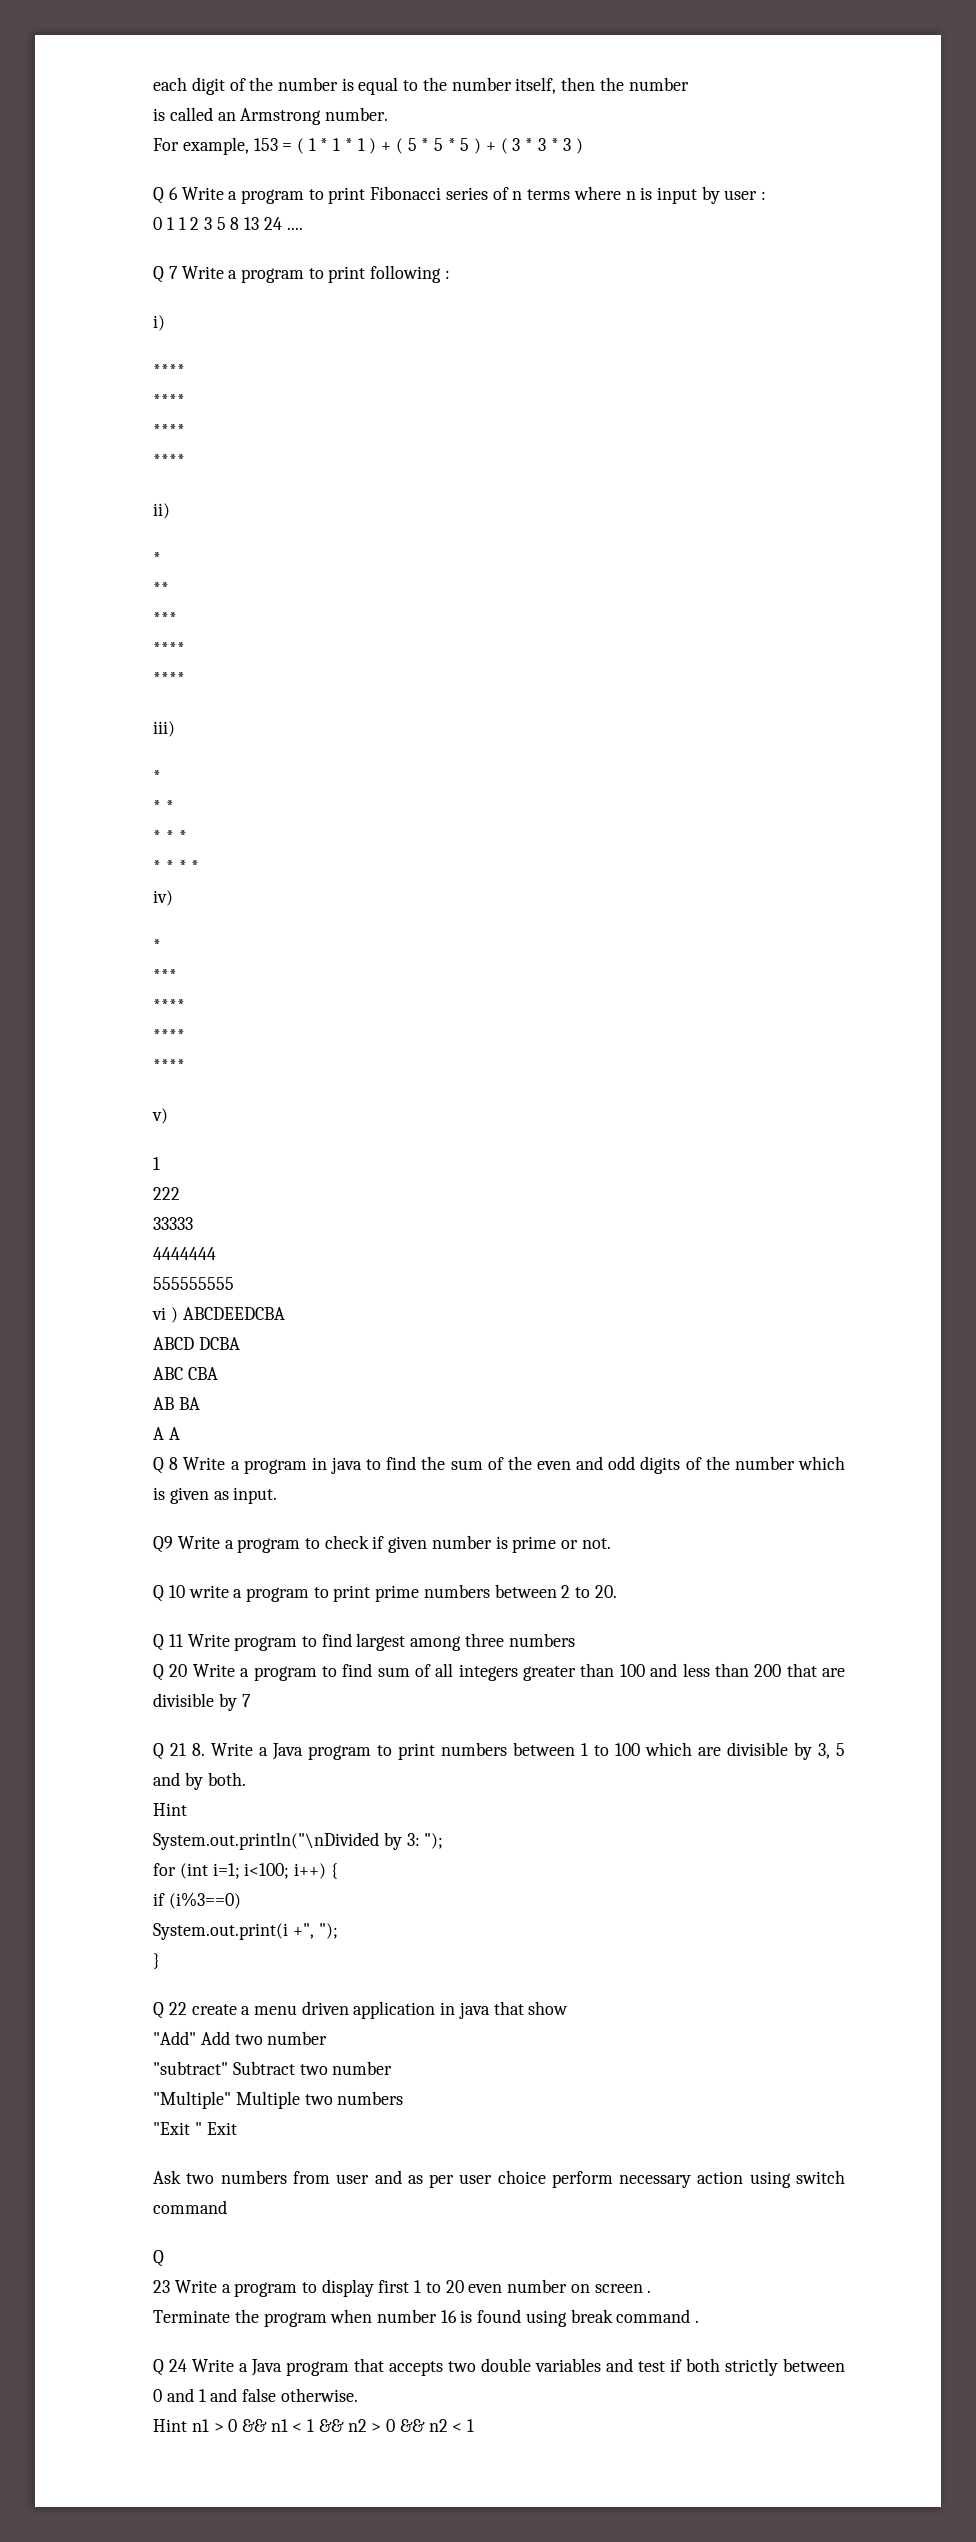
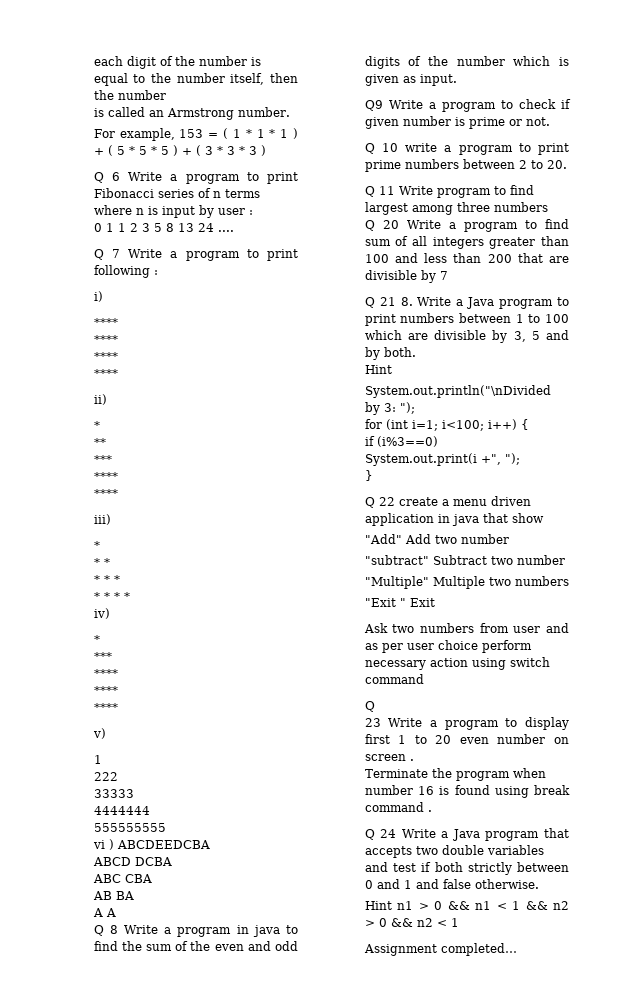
(474, 2425) none -> [363,943,517,956] // Assignment completed…

